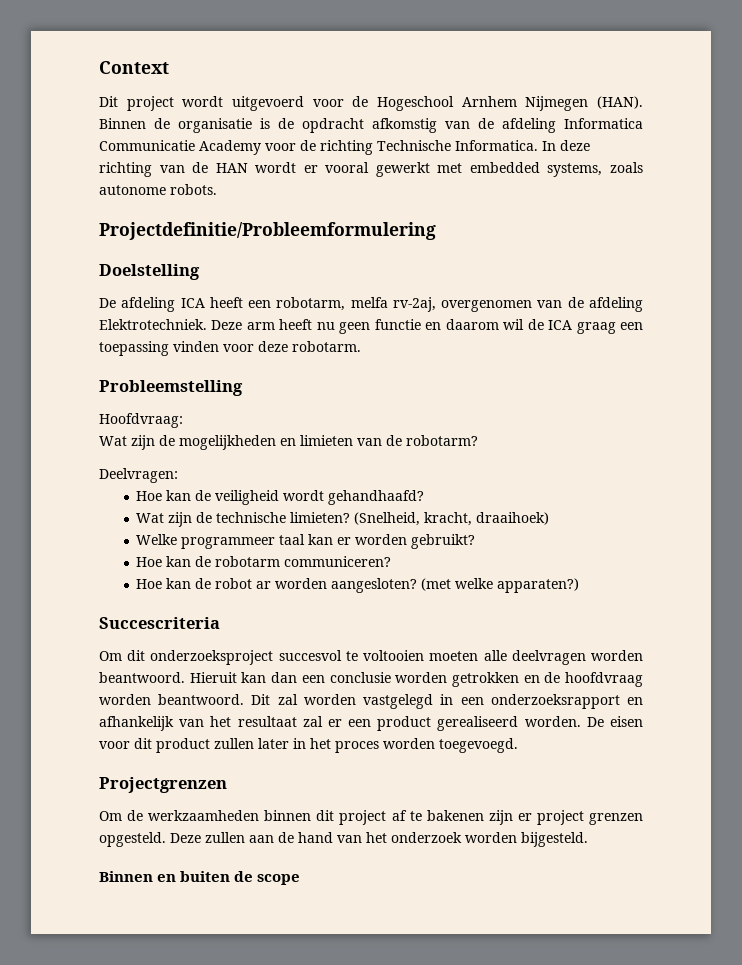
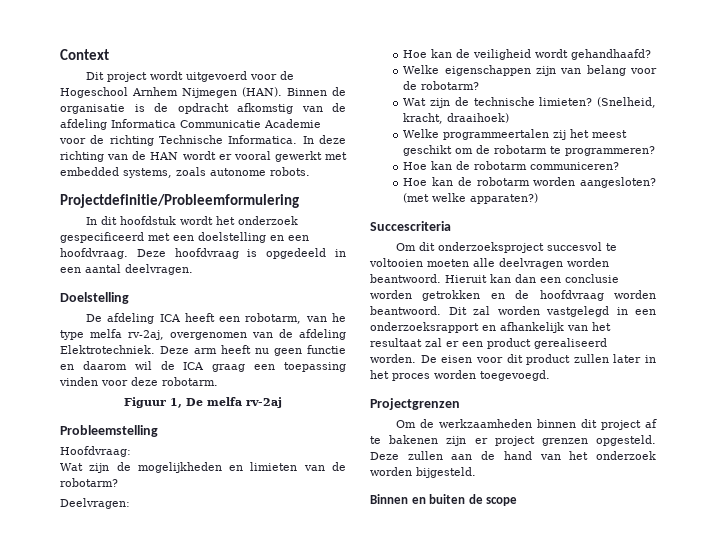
[199,140,261,155] Academy -> [264,119,321,128] Academie
(436, 231) none -> [85,216,298,225] [60,232,309,243] [60,248,347,259] [60,264,193,275] // In dit hoofdstuk wordt het onderzoek gespecificeerd met een doelstelling en een hoofdvraag. Deze hoofdvraag is opgedeeld in een aantal deelvragen.
(346, 304) none -> [305,313,346,322] [60,330,84,340] van he type
(361, 346) none -> [124,397,282,408] // Figuur 1, De melfa rv-2aj
(425, 497) none -> [403,65,657,76] [403,81,480,90] // Welke eigenschappen zijn van belang voor de robotarm?
[181,534,476,549] programmeer taal kan er worden gebruikt? -> [443,129,628,140] [403,145,656,156] programmeertalen zij het meest geschikt om de robotarm te programmeren?
[215,578,272,589] robot ar -> [476,177,530,186] robotarm

